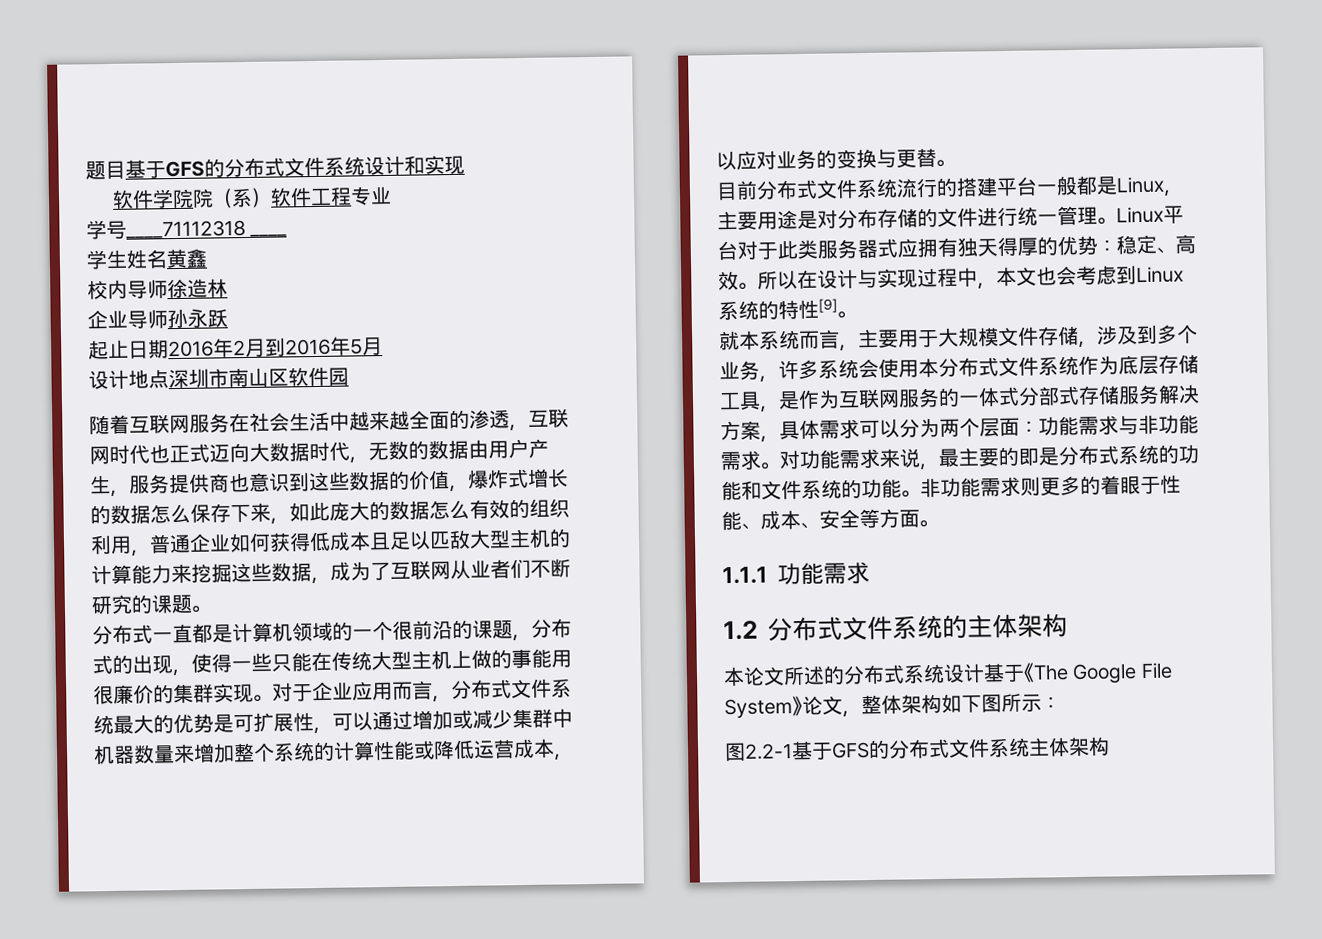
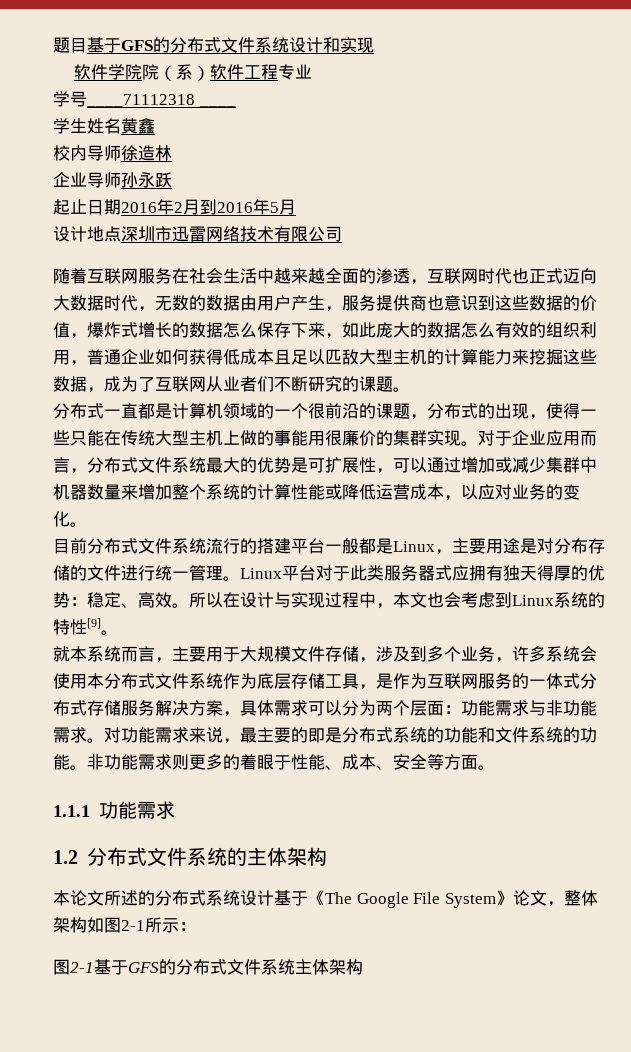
[228,366,349,388] 南山区软件园 -> [172,226,342,242] 迅雷网络技术有限公司
[856,147,937,169] 换与更替 -> [53,511,70,527] 化
[1038,386,1060,406] 部 -> [53,700,70,716] 布
[961,694,1002,713] 下图 -> [104,917,145,933] 图2-1
[744,743,793,760] 2.2-1 -> [70,962,94,973] 2-1

